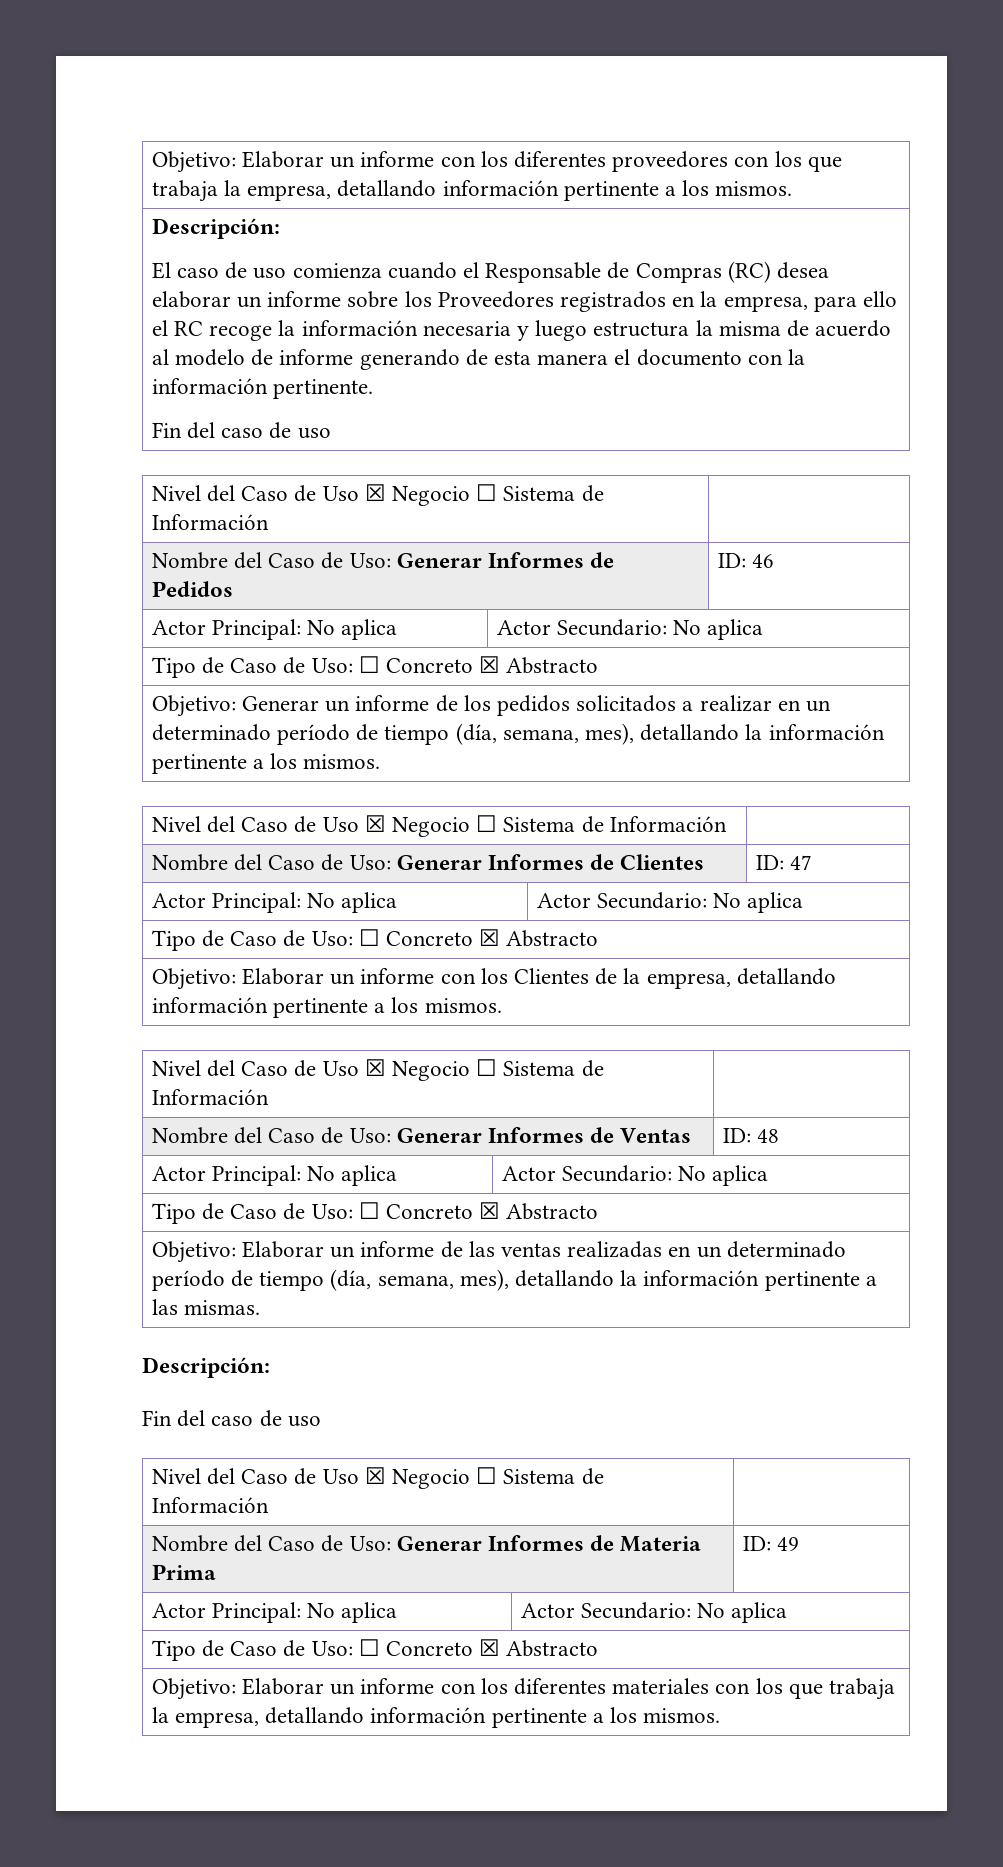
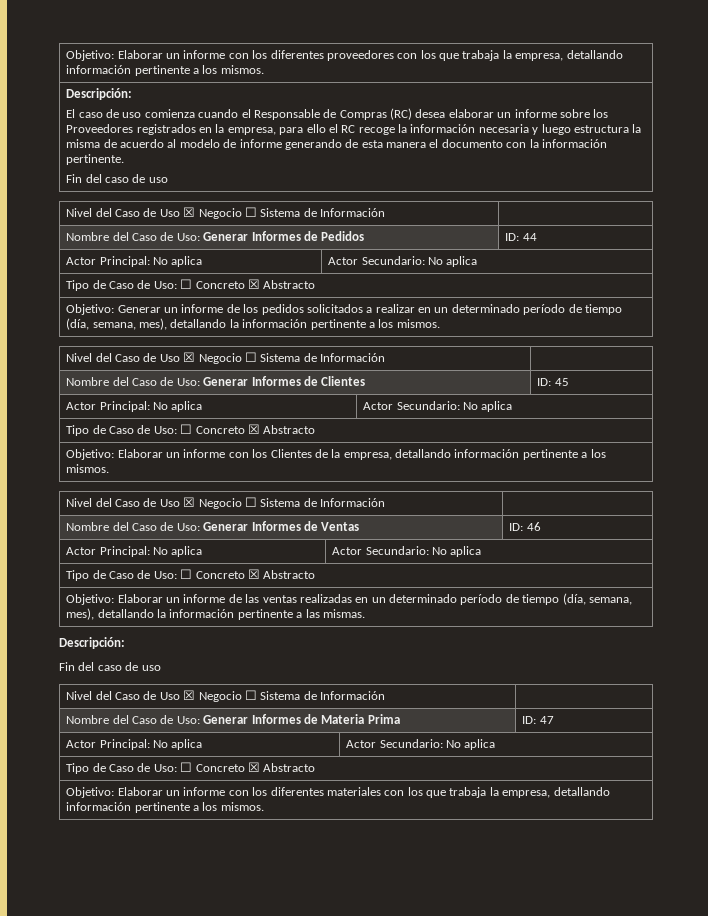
[751,554,774,568] 46 -> [522,233,537,241] 44
[789,855,812,870] 47 -> [554,378,569,386] 45
[756,1129,779,1143] 48 -> [526,522,541,531] 46
[776,1537,799,1551] 49 -> [539,716,554,724] 47

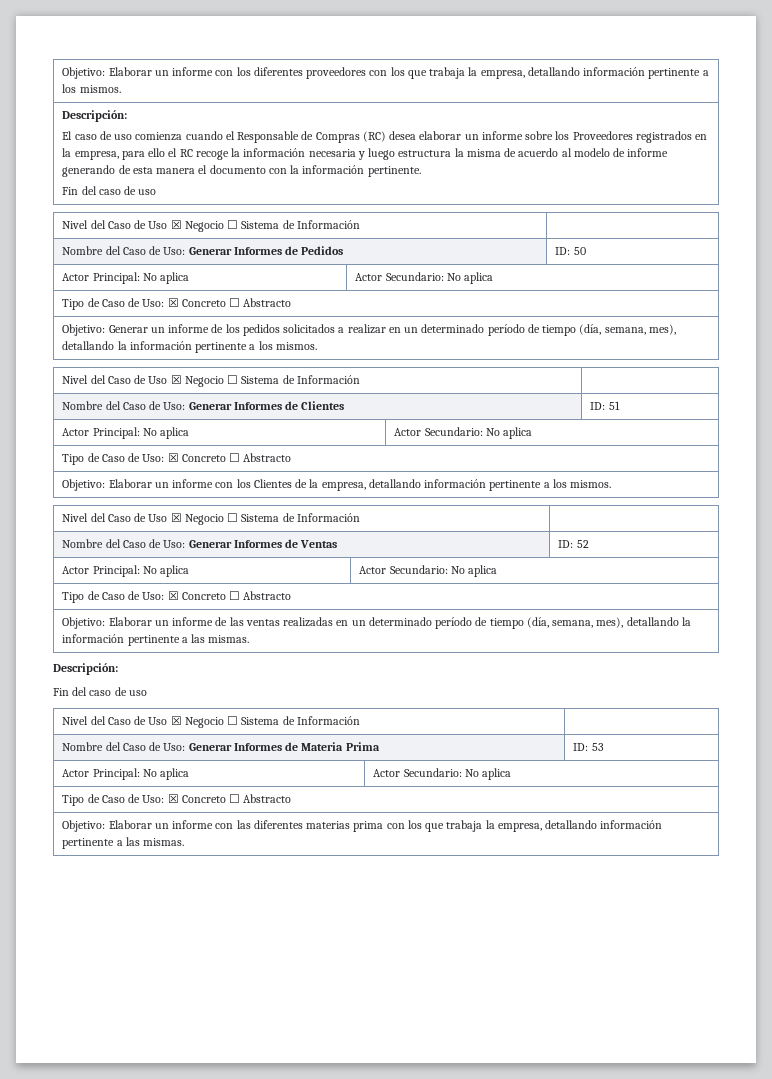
[522,233,537,241] 44 -> [573,247,586,255] 50
[180,279,260,289] ☐ Concreto ☒ -> [167,298,241,307] ☒ Concreto ☐
[554,378,569,386] 45 -> [608,401,620,410] 51
[180,424,260,434] ☐ Concreto ☒ -> [167,453,241,462] ☒ Concreto ☐
[526,522,541,531] 46 -> [576,540,589,548] 52
[180,569,260,579] ☐ Concreto ☒ -> [167,591,241,600] ☒ Concreto ☐
[539,716,554,724] 47 -> [591,743,604,751] 53
[180,762,316,772] [66,787,381,798] ☐ Concreto ☒ Abstracto // Objetivo: Elaborar un informe con los diferentes materiales -> [167,794,292,803] [62,820,384,832] ☒ Concreto ☐ Abstracto // Objetivo: Elaborar un informe con las diferentes materias prima
[202,802,264,811] los mismos. -> [125,837,185,846] las mismas.

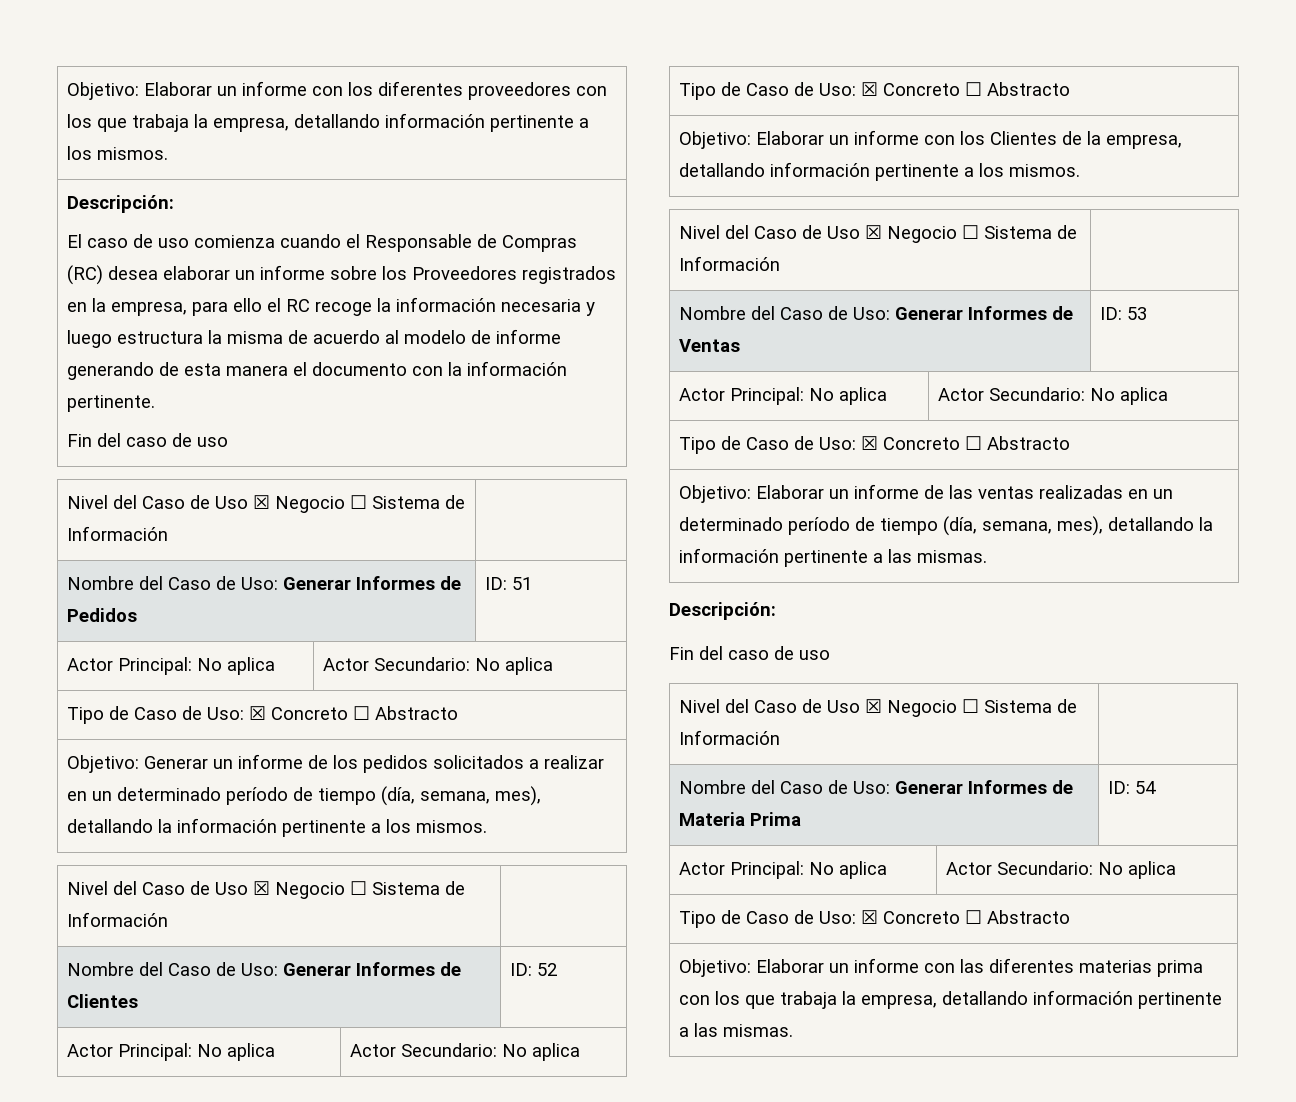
[573,247,586,255] 50 -> [512,577,533,590] 51
[608,401,620,410] 51 -> [537,963,558,976] 52
[576,540,589,548] 52 -> [1127,307,1148,320] 53
[591,743,604,751] 53 -> [1135,781,1157,794] 54

